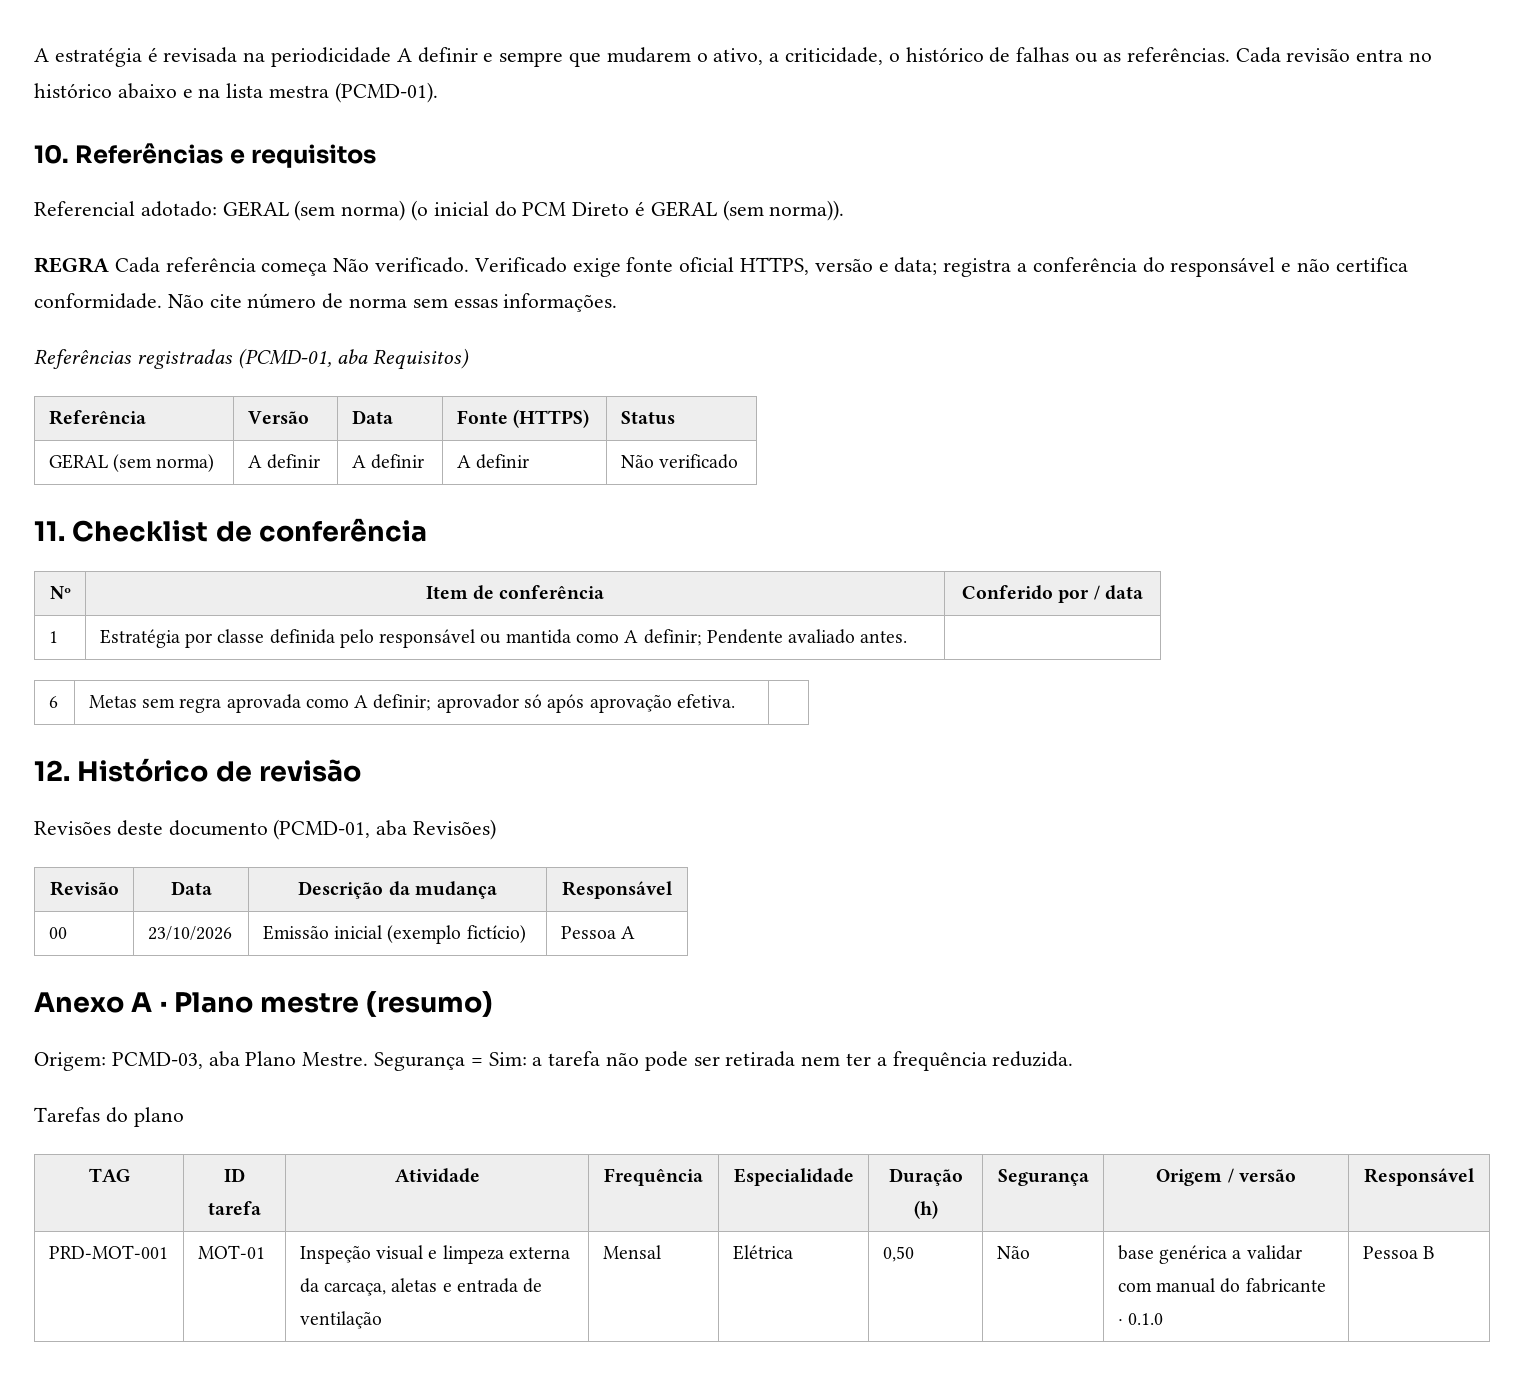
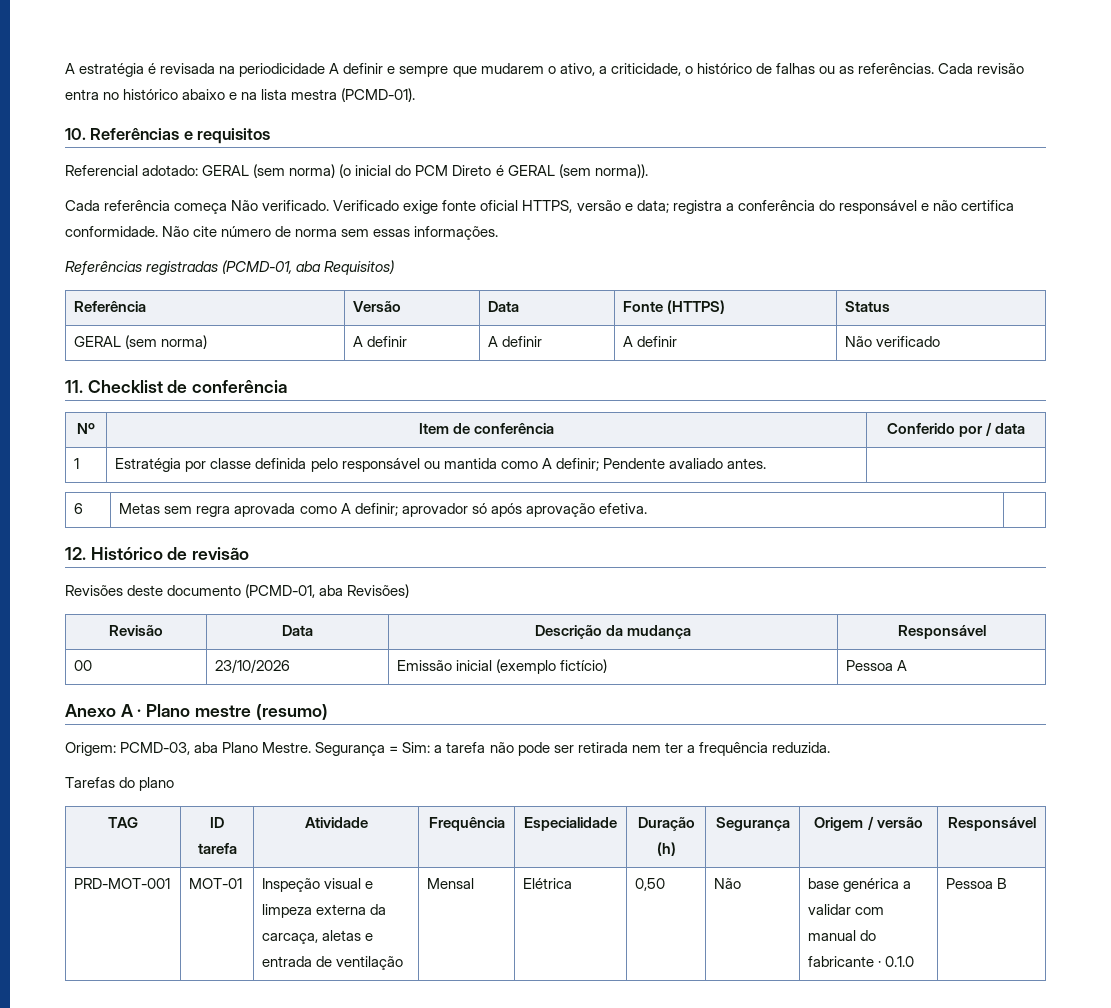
[34,257,109,273] REGRA -> (648, 171) none

